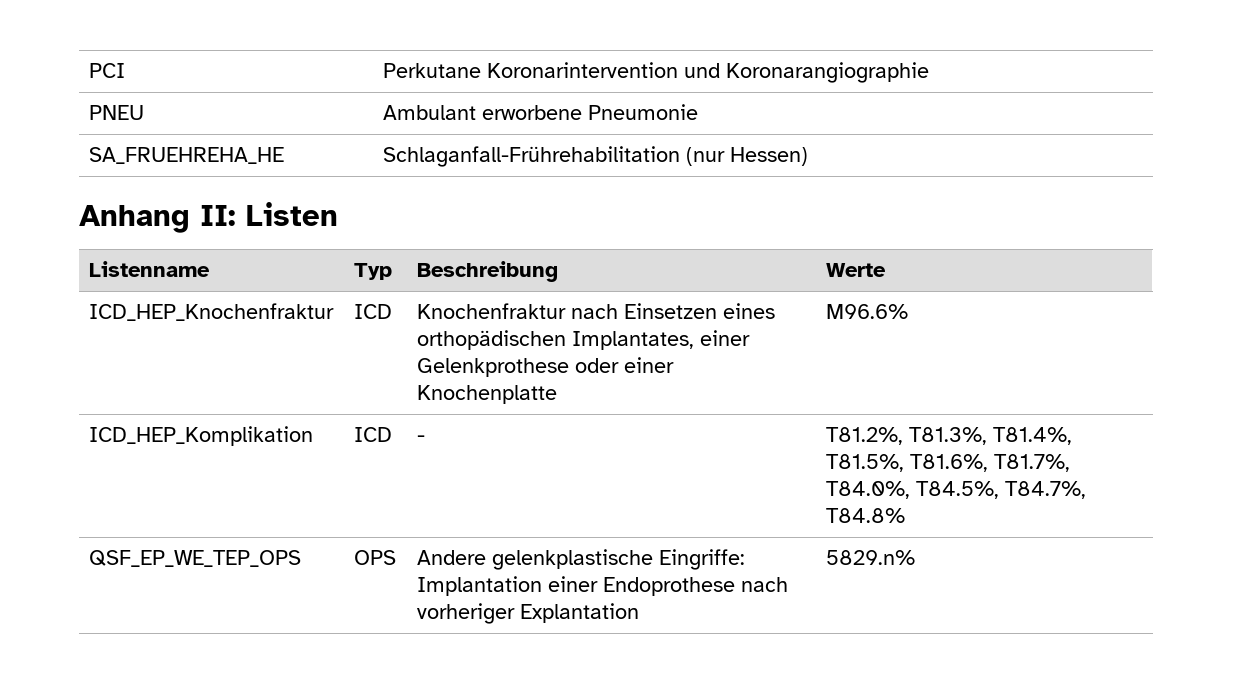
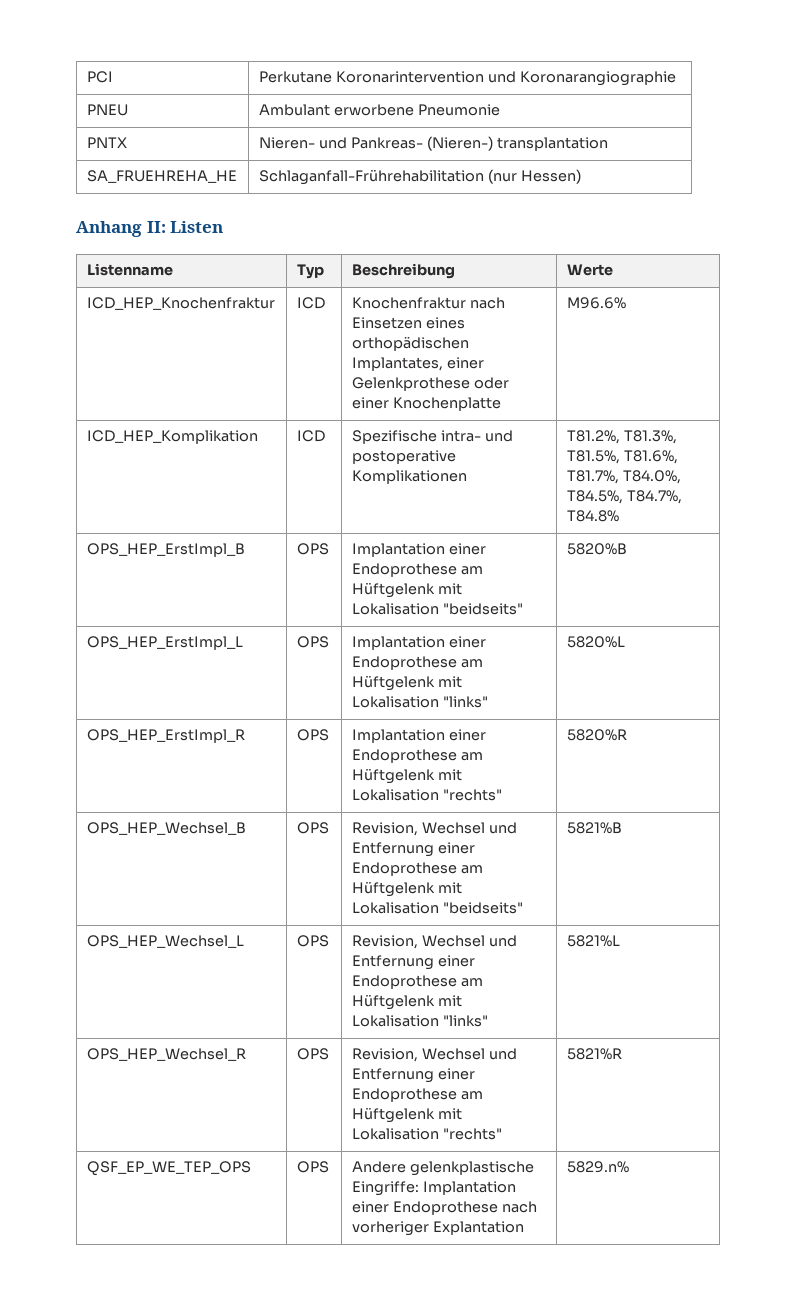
(699, 112) none -> [86,137,127,148] [258,136,608,151] // PNTX | Nieren- und Pankreas- (Nieren-) transplantation
[417,435,426,442] - -> [351,430,513,444] [351,450,456,464] [351,470,467,484] Spezifische intra- und postoperative Komplikationen
[993,427,1073,445] T81.4%, -> (677, 437) none
(906, 515) none -> [86,543,245,557] [296,543,329,555] [351,543,486,557] [351,563,483,577] [351,582,462,598] [351,603,523,615] [566,543,627,555] [86,636,243,650] [296,636,329,648] [351,636,486,650] [351,656,483,670] [351,675,462,691] [351,696,488,708] [566,636,625,648] [86,729,245,743] [296,729,329,741] [351,729,486,743] [351,749,483,763] [351,768,462,784] [351,789,502,801] [566,729,627,741] [86,822,246,835] [296,822,329,834] [351,822,517,836] [351,842,475,857] [351,862,483,876] [351,881,462,897] [351,902,523,914] [566,822,622,834] [86,935,244,948] [296,935,329,947] [351,935,517,949] [351,955,475,970] [351,975,483,989] [351,994,462,1010] [351,1015,488,1027] [566,935,620,947] [86,1048,246,1061] [296,1048,329,1060] [351,1048,517,1062] [351,1068,475,1083] [351,1088,483,1102] [351,1107,462,1123] [351,1128,502,1140] [566,1048,622,1060] // OPS_HEP_ErstImpl_B | OPS | Implantation einer Endoprothese am Hüftgelenk mit Lokalisation "beidseits" | 5820%B // OPS_HEP_ErstImpl_L | OPS | Implantation einer Endoprothese am Hüftgelenk mit Lokalisation "links" | 5820%L // OPS_HEP_ErstImpl_R | OPS | Implantation einer Endoprothese am Hüftgelenk mit Lokalisation "rechts" | 5820%R // OPS_HEP_Wechsel_B | OPS | Revision, Wechsel und Entfernung einer Endoprothese am Hüftgelenk mit Lokalisation "beidseits" | 5821%B // OPS_HEP_Wechsel_L | OPS | Revision, Wechsel und Entfernung einer Endoprothese am Hüftgelenk mit Lokalisation "links" | 5821%L // OPS_HEP_Wechsel_R | OPS | Revision, Wechsel und Entfernung einer Endoprothese am Hüftgelenk mit Lokalisation "rechts" | 5821%R

